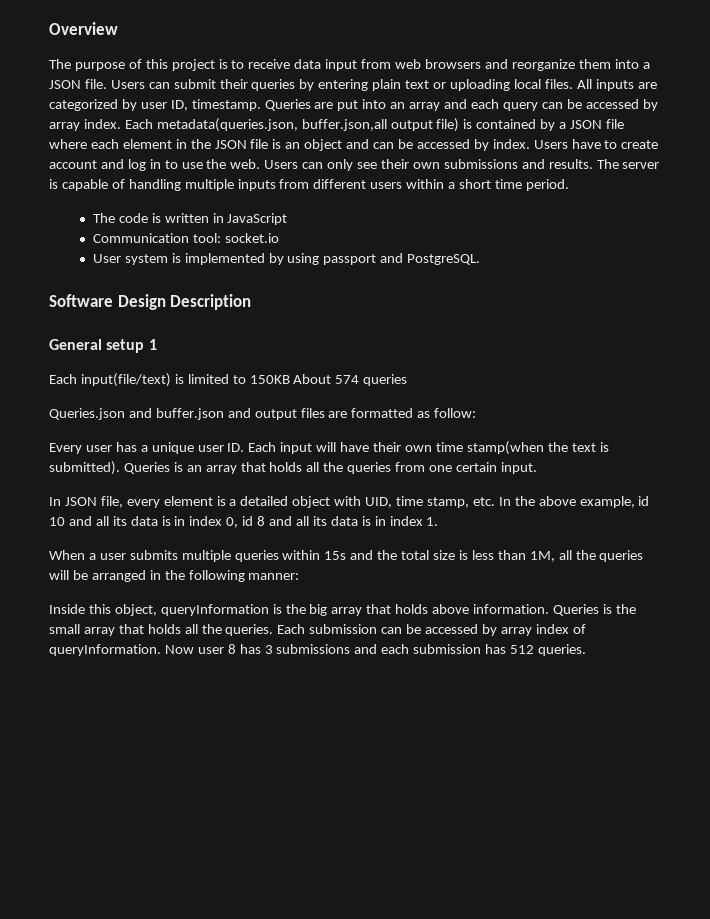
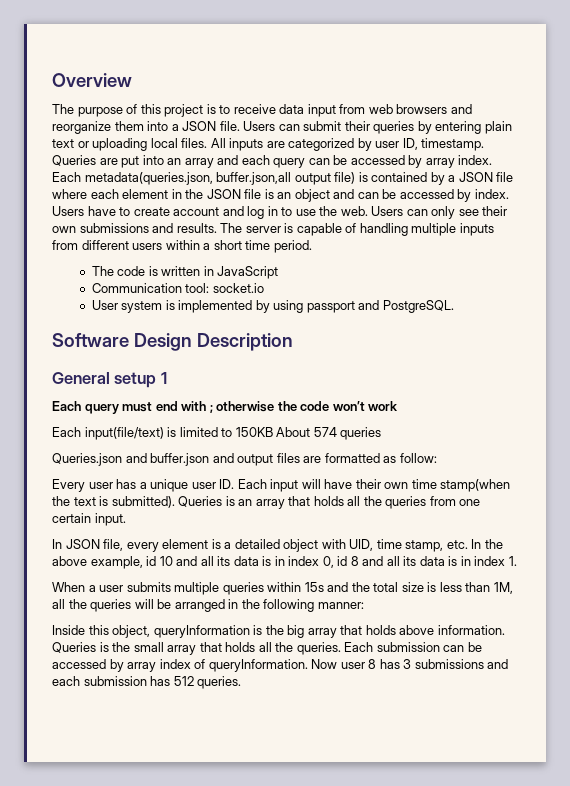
(157, 344) none -> [52,401,399,414] // Each query must end with ; otherwise the code won’t work

